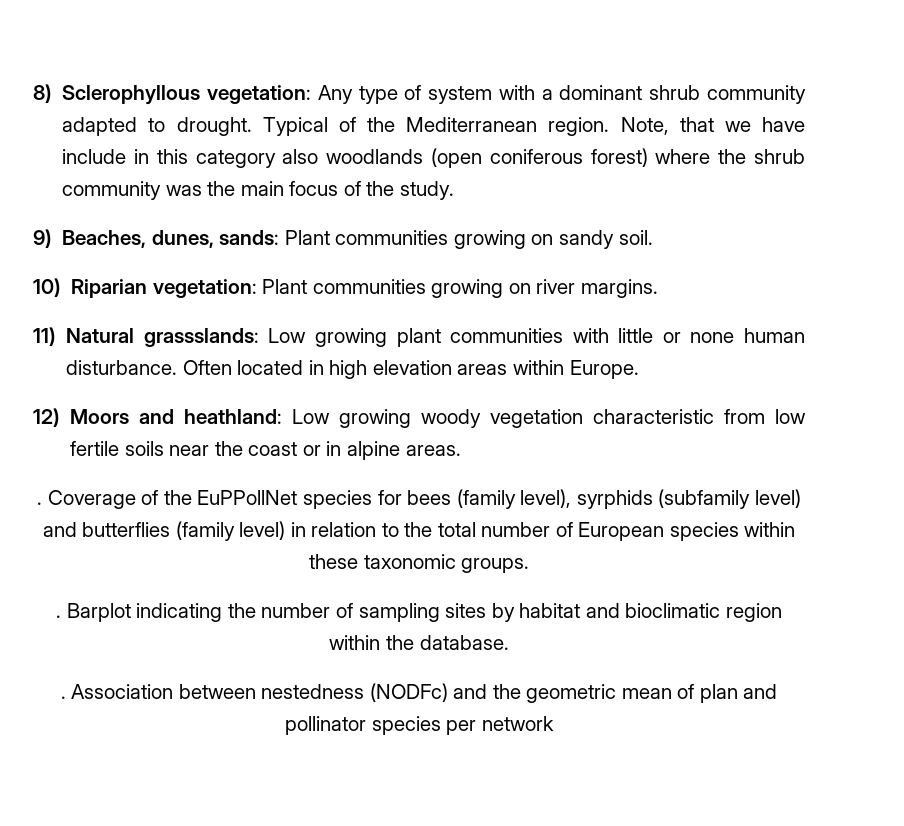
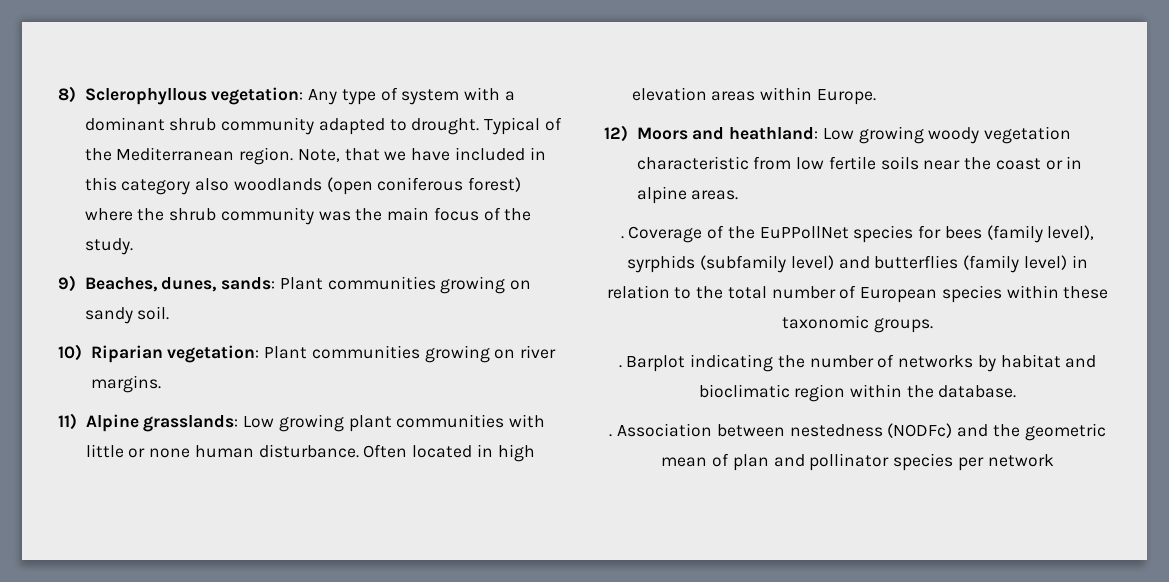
[62,149,127,164] include -> [454,147,525,161] included
[66,328,259,347] Natural grassslands: -> [85,414,239,432] Alpine grasslands:
[358,603,487,622] sampling sites -> [898,355,974,368] networks

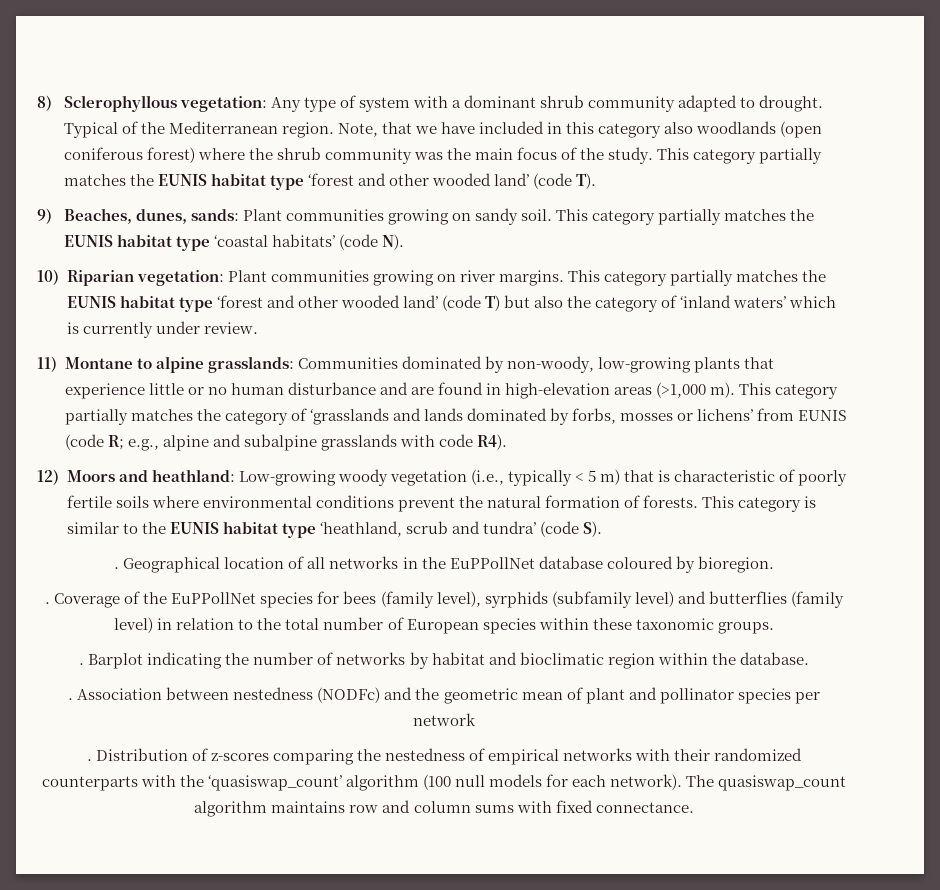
(133, 246) none -> [657,148,823,164] [63,173,597,190] This category partially matches the EUNIS habitat type ‘forest and other wooded land’ (code T).
(170, 313) none -> [556,209,815,225] [63,234,404,251] This category partially matches the EUNIS habitat type ‘coastal habitats’ (code N).
[58,413,546,432] [85,444,535,462] [631,87,876,105] [604,125,1072,144] [636,156,1083,170] [636,186,739,204] // 11) Alpine grasslands: Low growing plant communities with little or none human disturbance. Often located in high elevation areas within Europe. // 12) Moors and heathland: Low growing woody vegetation characteristic from low fertile soils near the coast or in alpine areas. -> [567,270,827,286] [66,295,837,312] [66,321,258,338] [37,356,774,373] [64,382,839,399] [64,408,848,425] [64,434,507,451] [37,469,848,486] [66,495,817,512] [66,521,603,538] [114,556,774,573] This category partially matches the EUNIS habitat type ‘forest and other wooded land’ (code T) but also the category of ‘inland waters’ which is currently under review. // 11) Montane to alpine grasslands: Communities dominated by non-woody, low-growing plants that experience little or no human disturbance and are found in high-elevation areas (>1,000 m). This category partially matches the category of ‘grasslands and lands dominated by forbs, mosses or lichens’ from EUNIS (code R; e.g., alpine and subalpine grasslands with code R4). // 12) Moors and heathland: Low-growing woody vegetation (i.e., typically < 5 m) that is characteristic of poorly fertile soils where environmental conditions prevent the natural formation of forests. This category is similar to the EUNIS habitat type ‘heathland, scrub and tundra’ (code S). // . Geographical location of all networks in the EuPPollNet database coloured by bioregion.
[732,454,769,471] plan -> [585,688,625,704] plant
(1054, 460) none -> [86,748,803,765] [41,774,847,791] [194,800,694,817] // . Distribution of z-scores comparing the nestedness of empirical networks with their randomized counterparts with the ‘quasiswap_count’ algorithm (100 null models for each network). The quasiswap_count algorithm maintains row and column sums with fixed connectance.

